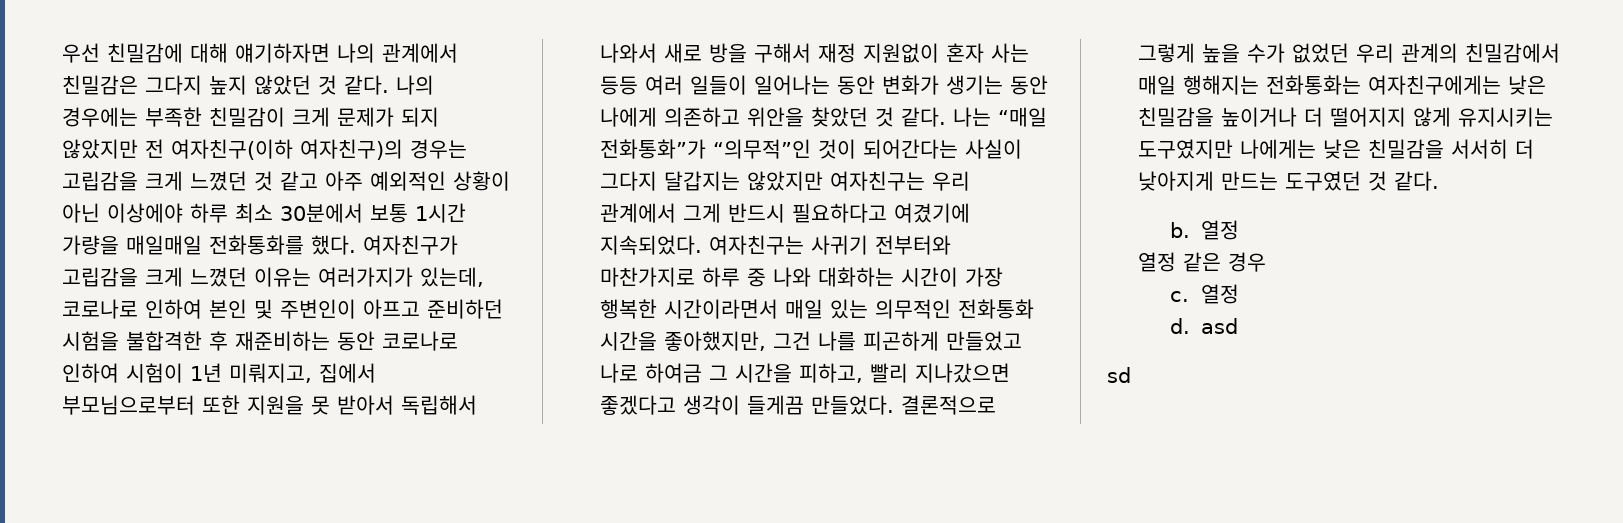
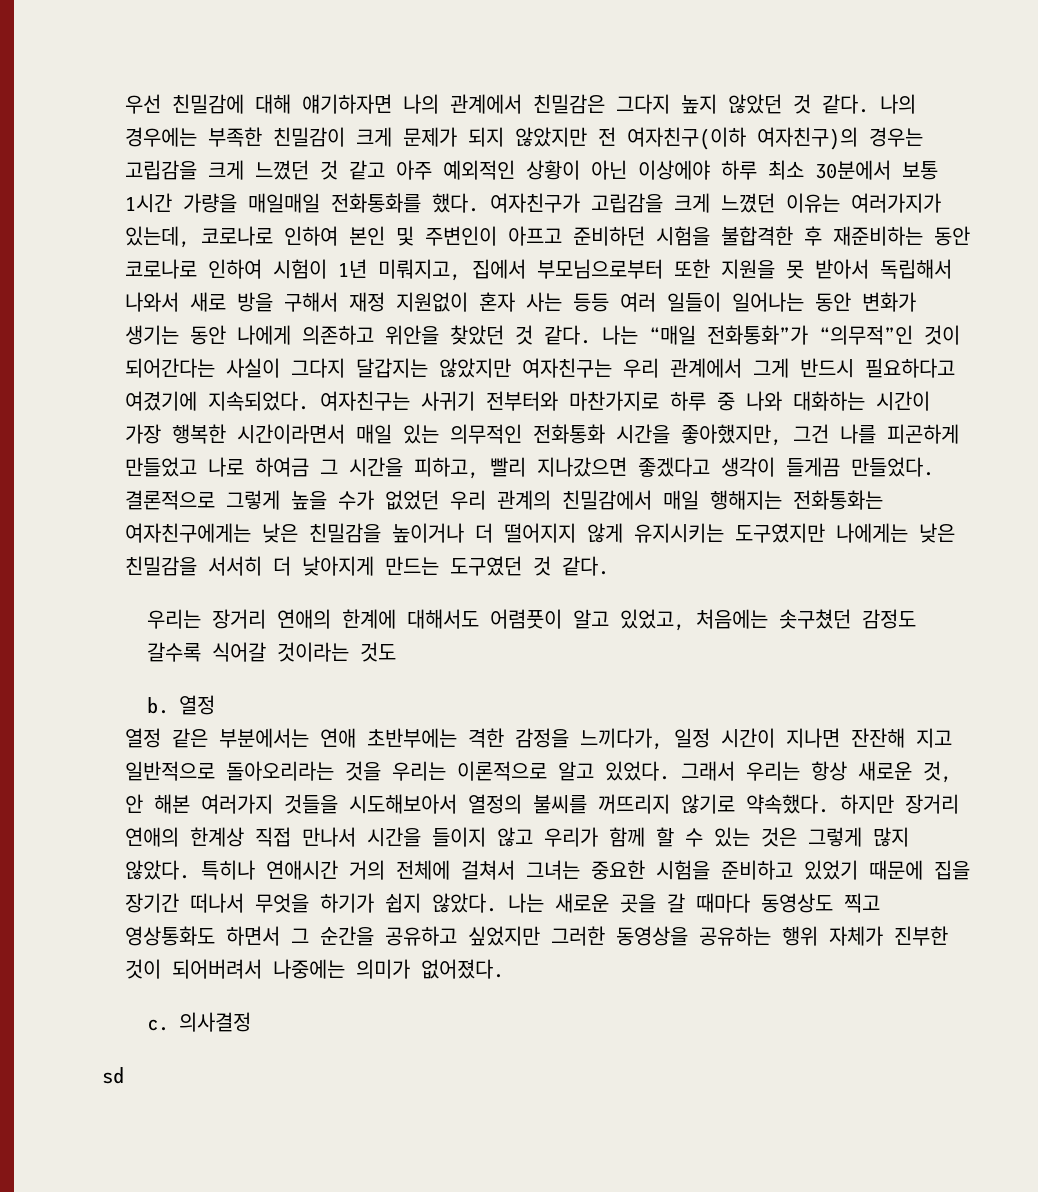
[1169,220,1239,240] [1138,252,1267,272] [1169,284,1239,304] [1169,318,1238,334] b. 열정 // 열정 같은 경우 // c. 열정 // d. asd -> [147,609,917,631] [147,642,397,662] [147,695,216,715] [124,728,952,750] [124,761,952,783] [124,794,959,814] [124,827,909,847] [124,860,970,880] [124,893,880,913] [124,926,948,946] [124,959,504,979] [147,1012,252,1032] 우리는 장거리 연애의 한계에 대해서도 어렴풋이 알고 있었고, 처음에는 솟구쳤던 감정도 갈수록 식어갈 것이라는 것도 // b. 열정 // 열정 같은 부분에서는 연애 초반부에는 격한 감정을 느끼다가, 일정 시간이 지나면 잔잔해 지고 일반적으로 돌아오리라는 것을 우리는 이론적으로 알고 있었다. 그래서 우리는 항상 새로운 것, 안 해본 여러가지 것들을 시도해보아서 열정의 불씨를 꺼뜨리지 않기로 약속했다. 하지만 장거리 연애의 한계상 직접 만나서 시간을 들이지 않고 우리가 함께 할 수 있는 것은 그렇게 많지 않았다. 특히나 연애시간 거의 전체에 걸쳐서 그녀는 중요한 시험을 준비하고 있었기 때문에 집을 장기간 떠나서 무엇을 하기가 쉽지 않았다. 나는 새로운 곳을 갈 때마다 동영상도 찍고 영상통화도 하면서 그 순간을 공유하고 싶었지만 그러한 동영상을 공유하는 행위 자체가 진부한 것이 되어버려서 나중에는 의미가 없어졌다. // c. 의사결정

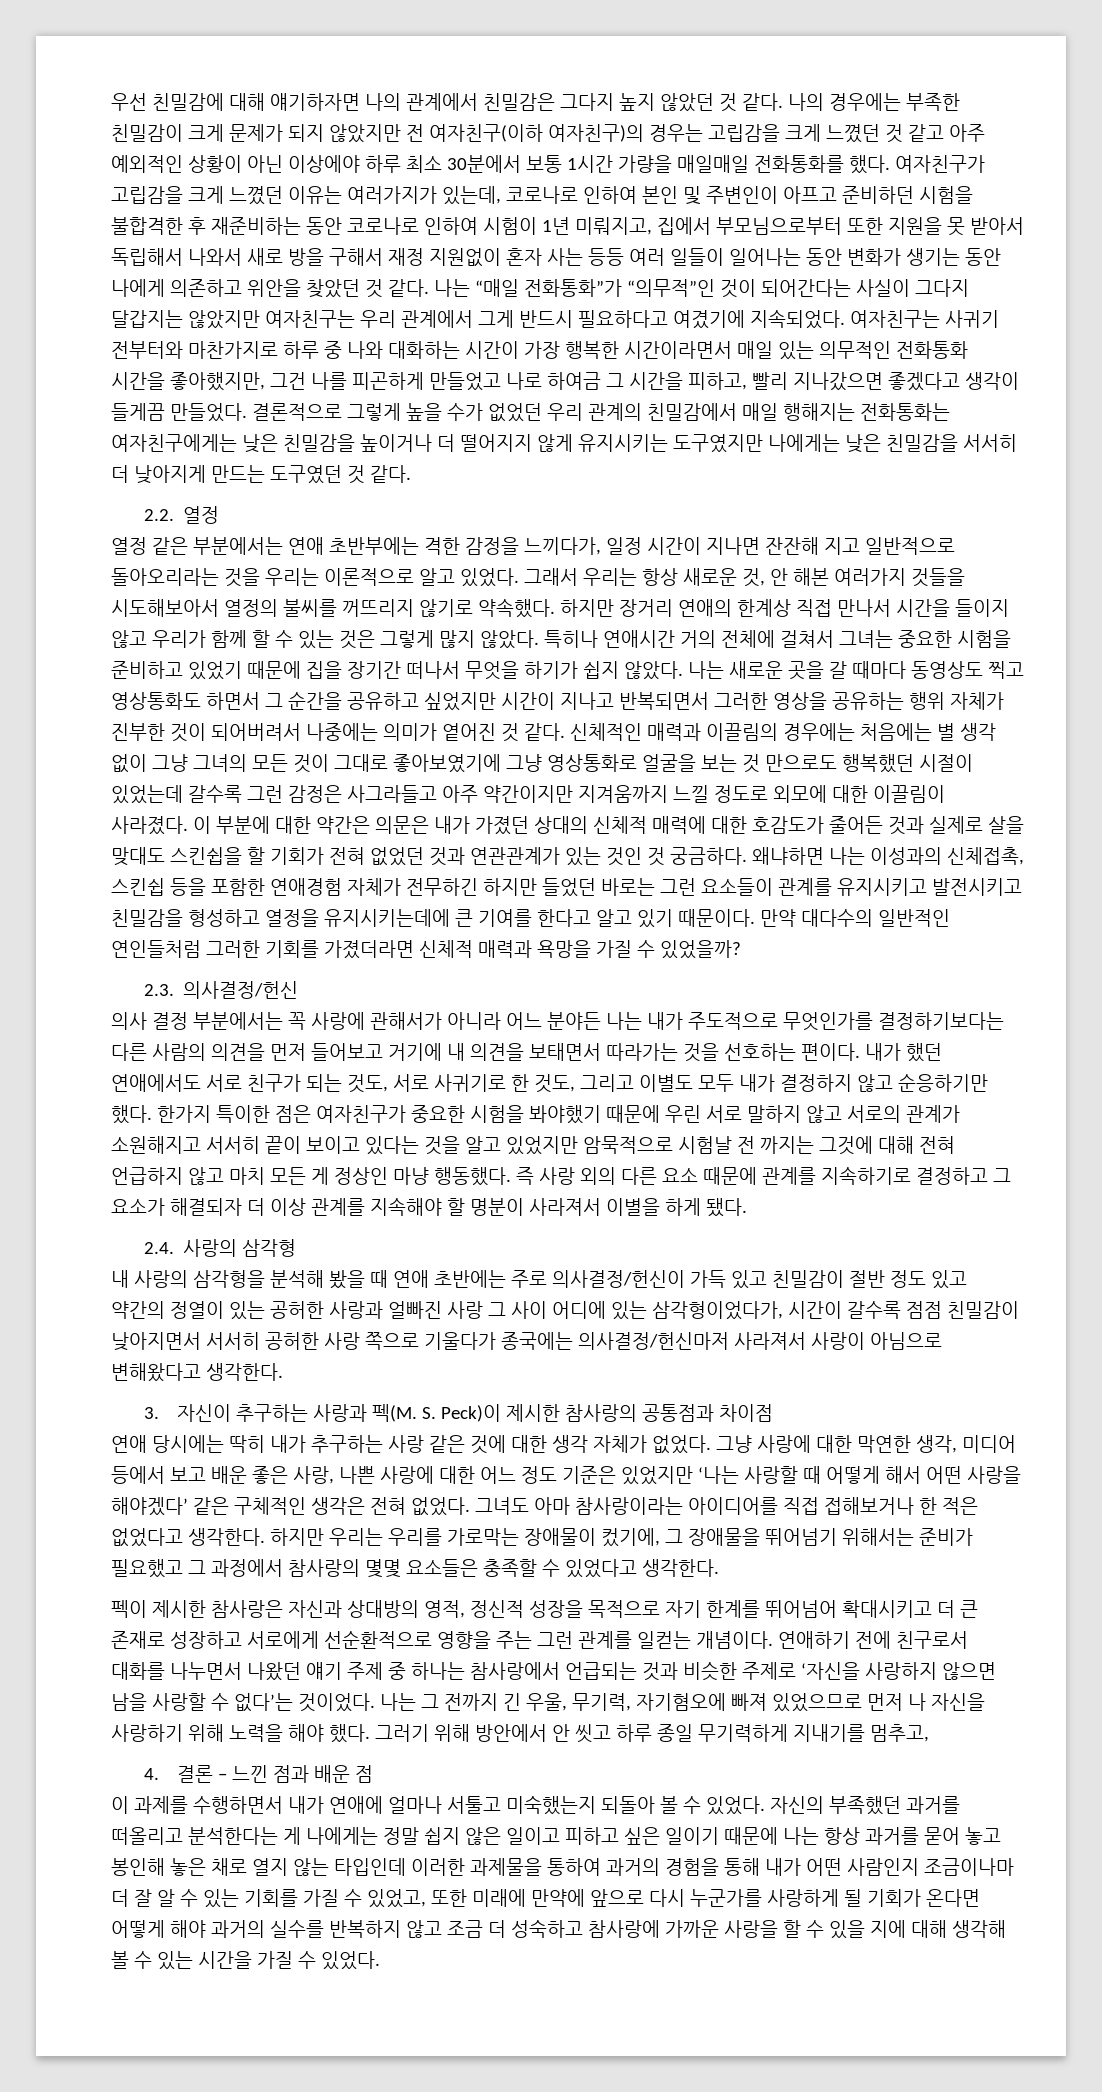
[147,609,917,631] [147,642,397,662] [147,697,170,714] 우리는 장거리 연애의 한계에 대해서도 어렴풋이 알고 있었고, 처음에는 솟구쳤던 감정도 갈수록 식어갈 것이라는 것도 // b. -> [143,509,174,521] 2.2.
[550,926,688,946] 그러한 동영상을 -> [500,692,827,710] 시간이 지나고 반복되면서 그러한 영상을
[420,959,504,979] [147,1012,252,1032] [102,1067,124,1084] 없어졌다. // c. 의사결정 // sd -> [441,723,996,742] [110,754,973,773] [110,785,945,804] [110,816,1024,835] [110,847,1024,866] [110,878,1022,897] [110,909,950,928] [110,940,741,959] [143,981,298,999] [110,1012,1004,1031] [110,1043,942,1062] [110,1073,988,1093] [110,1105,960,1124] [110,1136,955,1155] [110,1166,1011,1186] [110,1197,747,1217] [143,1239,296,1257] [110,1270,967,1289] [110,1301,1019,1320] [110,1332,942,1351] [110,1363,283,1382] [143,1404,773,1422] [110,1435,1016,1454] [110,1466,1021,1485] [110,1497,978,1516] [110,1528,973,1547] [110,1559,719,1578] [110,1600,978,1618] [110,1630,968,1649] [110,1661,996,1681] [110,1693,985,1712] [110,1724,929,1743] [143,1765,373,1783] [110,1795,960,1815] [110,1827,1001,1845] [110,1858,1014,1876] [110,1889,980,1908] [110,1919,1006,1939] [110,1951,380,1970] 옅어진 것 같다. 신체적인 매력과 이끌림의 경우에는 처음에는 별 생각 없이 그냥 그녀의 모든 것이 그대로 좋아보였기에 그냥 영상통화로 얼굴을 보는 것 만으로도 행복했던 시절이 있었는데 갈수록 그런 감정은 사그라들고 아주 약간이지만 지겨움까지 느낄 정도로 외모에 대한 이끌림이 사라졌다. 이 부분에 대한 약간은 의문은 내가 가졌던 상대의 신체적 매력에 대한 호감도가 줄어든 것과 실제로 살을 맞대도 스킨쉽을 할 기회가 전혀 없었던 것과 연관관계가 있는 것인 것 궁금하다. 왜냐하면 나는 이성과의 신체접촉, 스킨쉽 등을 포함한 연애경험 자체가 전무하긴 하지만 들었던 바로는 그런 요소들이 관계를 유지시키고 발전시키고 친밀감을 형성하고 열정을 유지시키는데에 큰 기여를 한다고 알고 있기 때문이다. 만약 대다수의 일반적인 연인들처럼 그러한 기회를 가졌더라면 신체적 매력과 욕망을 가질 수 있었을까? // 2.3. 의사결정/헌신 // 의사 결정 부분에서는 꼭 사랑에 관해서가 아니라 어느 분야든 나는 내가 주도적으로 무엇인가를 결정하기보다는 다른 사람의 의견을 먼저 들어보고 거기에 내 의견을 보태면서 따라가는 것을 선호하는 편이다. 내가 했던 연애에서도 서로 친구가 되는 것도, 서로 사귀기로 한 것도, 그리고 이별도 모두 내가 결정하지 않고 순응하기만 했다. 한가지 특이한 점은 여자친구가 중요한 시험을 봐야했기 때문에 우린 서로 말하지 않고 서로의 관계가 소원해지고 서서히 끝이 보이고 있다는 것을 알고 있었지만 암묵적으로 시험날 전 까지는 그것에 대해 전혀 언급하지 않고 마치 모든 게 정상인 마냥 행동했다. 즉 사랑 외의 다른 요소 때문에 관계를 지속하기로 결정하고 그 요소가 해결되자 더 이상 관계를 지속해야 할 명분이 사라져서 이별을 하게 됐다. // 2.4. 사랑의 삼각형 // 내 사랑의 삼각형을 분석해 봤을 때 연애 초반에는 주로 의사결정/헌신이 가득 있고 친밀감이 절반 정도 있고 약간의 정열이 있는 공허한 사랑과 얼빠진 사랑 그 사이 어디에 있는 삼각형이었다가, 시간이 갈수록 점점 친밀감이 낮아지면서 서서히 공허한 사랑 쪽으로 기울다가 종국에는 의사결정/헌신마저 사라져서 사랑이 아님으로 변해왔다고 생각한다. // 3. 자신이 추구하는 사랑과 펙(M. S. Peck)이 제시한 참사랑의 공통점과 차이점 // 연애 당시에는 딱히 내가 추구하는 사랑 같은 것에 대한 생각 자체가 없었다. 그냥 사랑에 대한 막연한 생각, 미디어 등에서 보고 배운 좋은 사랑, 나쁜 사랑에 대한 어느 정도 기준은 있었지만 ‘나는 사랑할 때 어떻게 해서 어떤 사랑을 해야겠다’ 같은 구체적인 생각은 전혀 없었다. 그녀도 아마 참사랑이라는 아이디어를 직접 접해보거나 한 적은 없었다고 생각한다. 하지만 우리는 우리를 가로막는 장애물이 컸기에, 그 장애물을 뛰어넘기 위해서는 준비가 필요했고 그 과정에서 참사랑의 몇몇 요소들은 충족할 수 있었다고 생각한다. // 펙이 제시한 참사랑은 자신과 상대방의 영적, 정신적 성장을 목적으로 자기 한계를 뛰어넘어 확대시키고 더 큰 존재로 성장하고 서로에게 선순환적으로 영향을 주는 그런 관계를 일컫는 개념이다. 연애하기 전에 친구로서 대화를 나누면서 나왔던 얘기 주제 중 하나는 참사랑에서 언급되는 것과 비슷한 주제로 ‘자신을 사랑하지 않으면 남을 사랑할 수 없다’는 것이었다. 나는 그 전까지 긴 우울, 무기력, 자기혐오에 빠져 있었으므로 먼저 나 자신을 사랑하기 위해 노력을 해야 했다. 그러기 위해 방안에서 안 씻고 하루 종일 무기력하게 지내기를 멈추고, // 4. 결론 – 느낀 점과 배운 점 // 이 과제를 수행하면서 내가 연애에 얼마나 서툴고 미숙했는지 되돌아 볼 수 있었다. 자신의 부족했던 과거를 떠올리고 분석한다는 게 나에게는 정말 쉽지 않은 일이고 피하고 싶은 일이기 때문에 나는 항상 과거를 묻어 놓고 봉인해 놓은 채로 열지 않는 타입인데 이러한 과제물을 통하여 과거의 경험을 통해 내가 어떤 사람인지 조금이나마 더 잘 알 수 있는 기회를 가질 수 있었고, 또한 미래에 만약에 앞으로 다시 누군가를 사랑하게 될 기회가 온다면 어떻게 해야 과거의 실수를 반복하지 않고 조금 더 성숙하고 참사랑에 가까운 사랑을 할 수 있을 지에 대해 생각해 볼 수 있는 시간을 가질 수 있었다.

